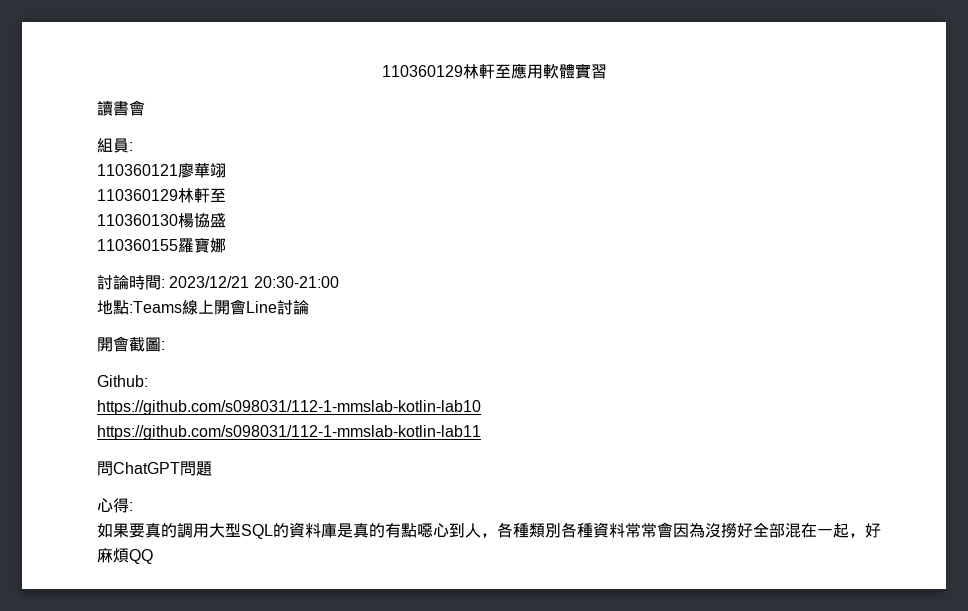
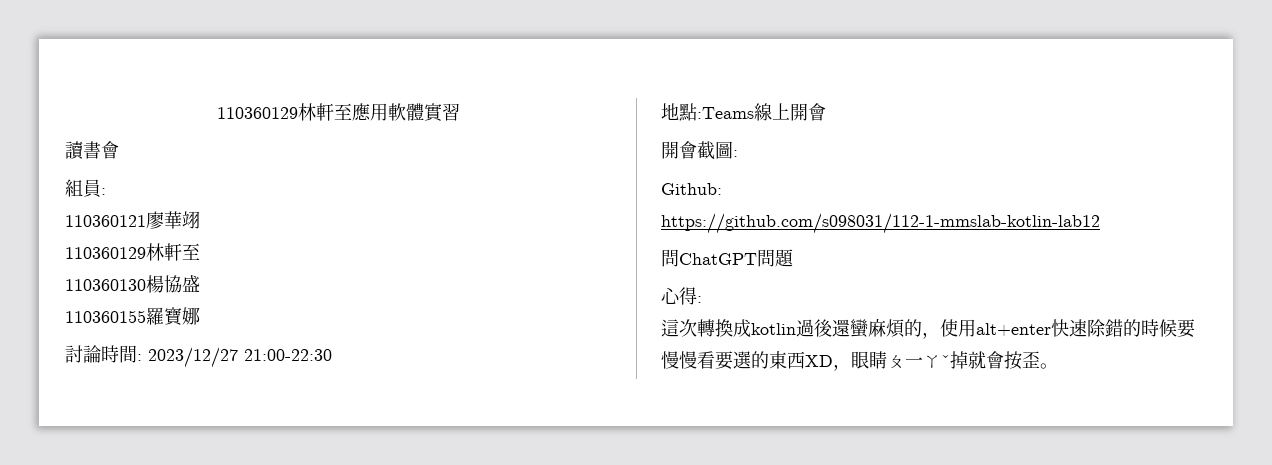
[169,276,339,288] 2023/12/21 20:30-21:00 -> [148,347,332,368] 2023/12/27 21:00-22:30
[246,300,309,315] Line討論 -> (826, 112) none
[97,400,481,415] [97,425,481,440] https://github.com/s098031/112-1-mmslab-kotlin-lab10 // https://github.com/s098031/112-1-mmslab-kotlin-lab11 -> [661,213,1100,234] https://github.com/s098031/112-1-mmslab-kotlin-lab12
[97,522,881,539] [97,548,153,564] 如果要真的調用大型SQL的資料庫是真的有點噁心到人，各種類別各種資料常常會因為沒撈好全部混在一起，好麻煩QQ -> [661,318,1195,339] [661,351,1058,371] 這次轉換成kotlin過後還蠻麻煩的，使用alt+enter快速除錯的時候要慢慢看要選的東西XD，眼睛ㄆ一ㄚˇ掉就會按歪。

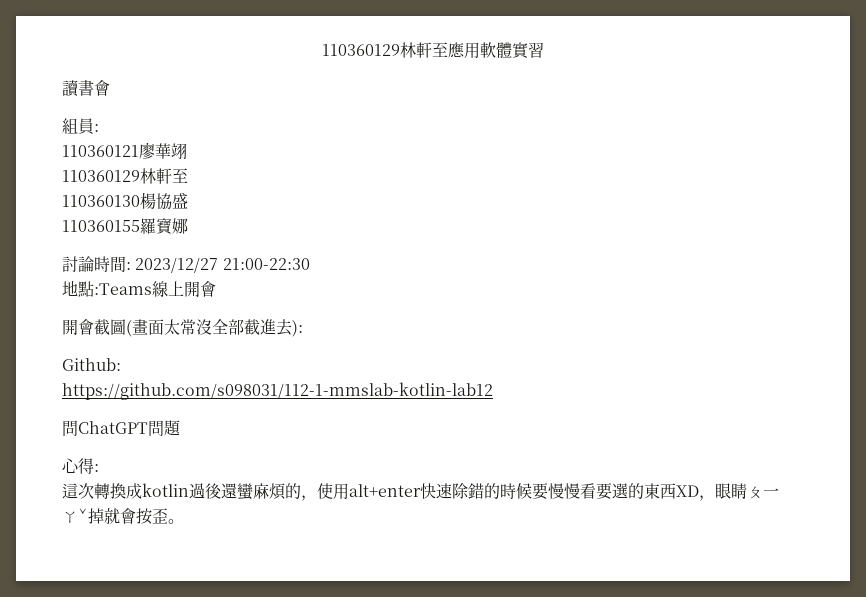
[733,150,738,157] : -> [126,319,303,337] (畫面太常沒全部截進去):

